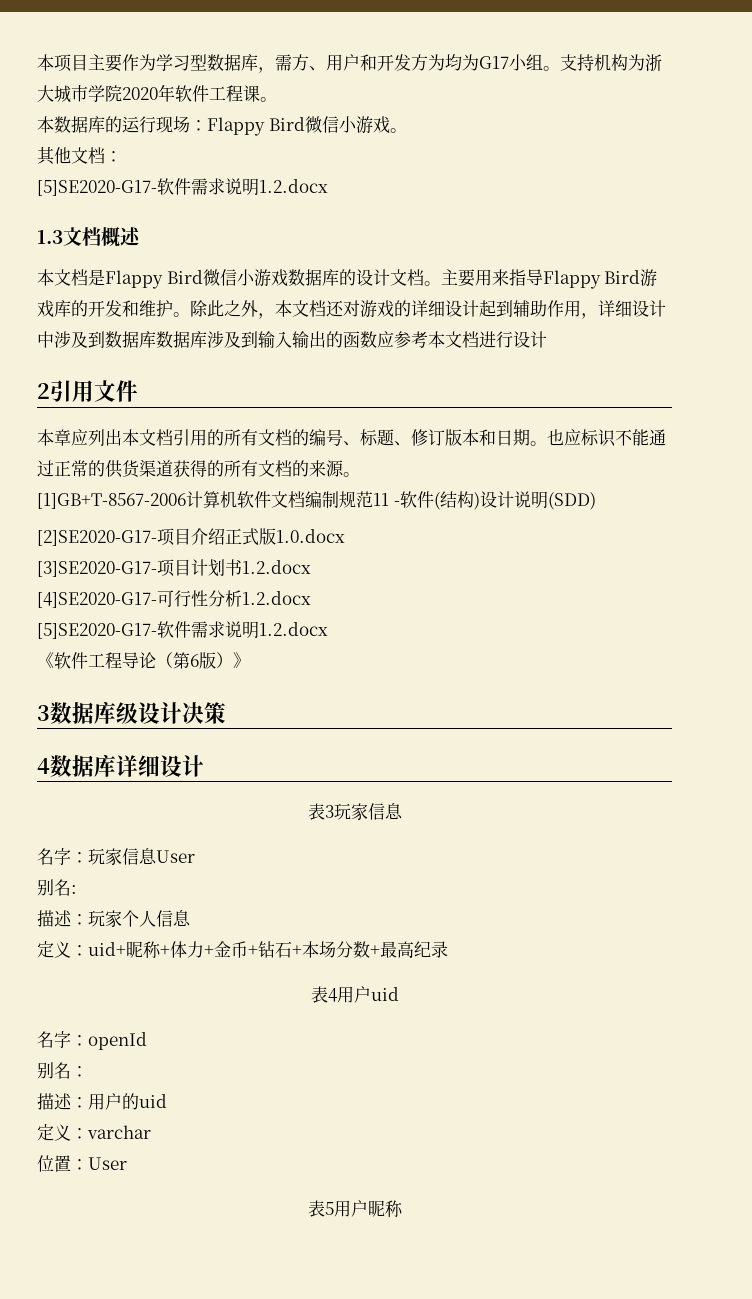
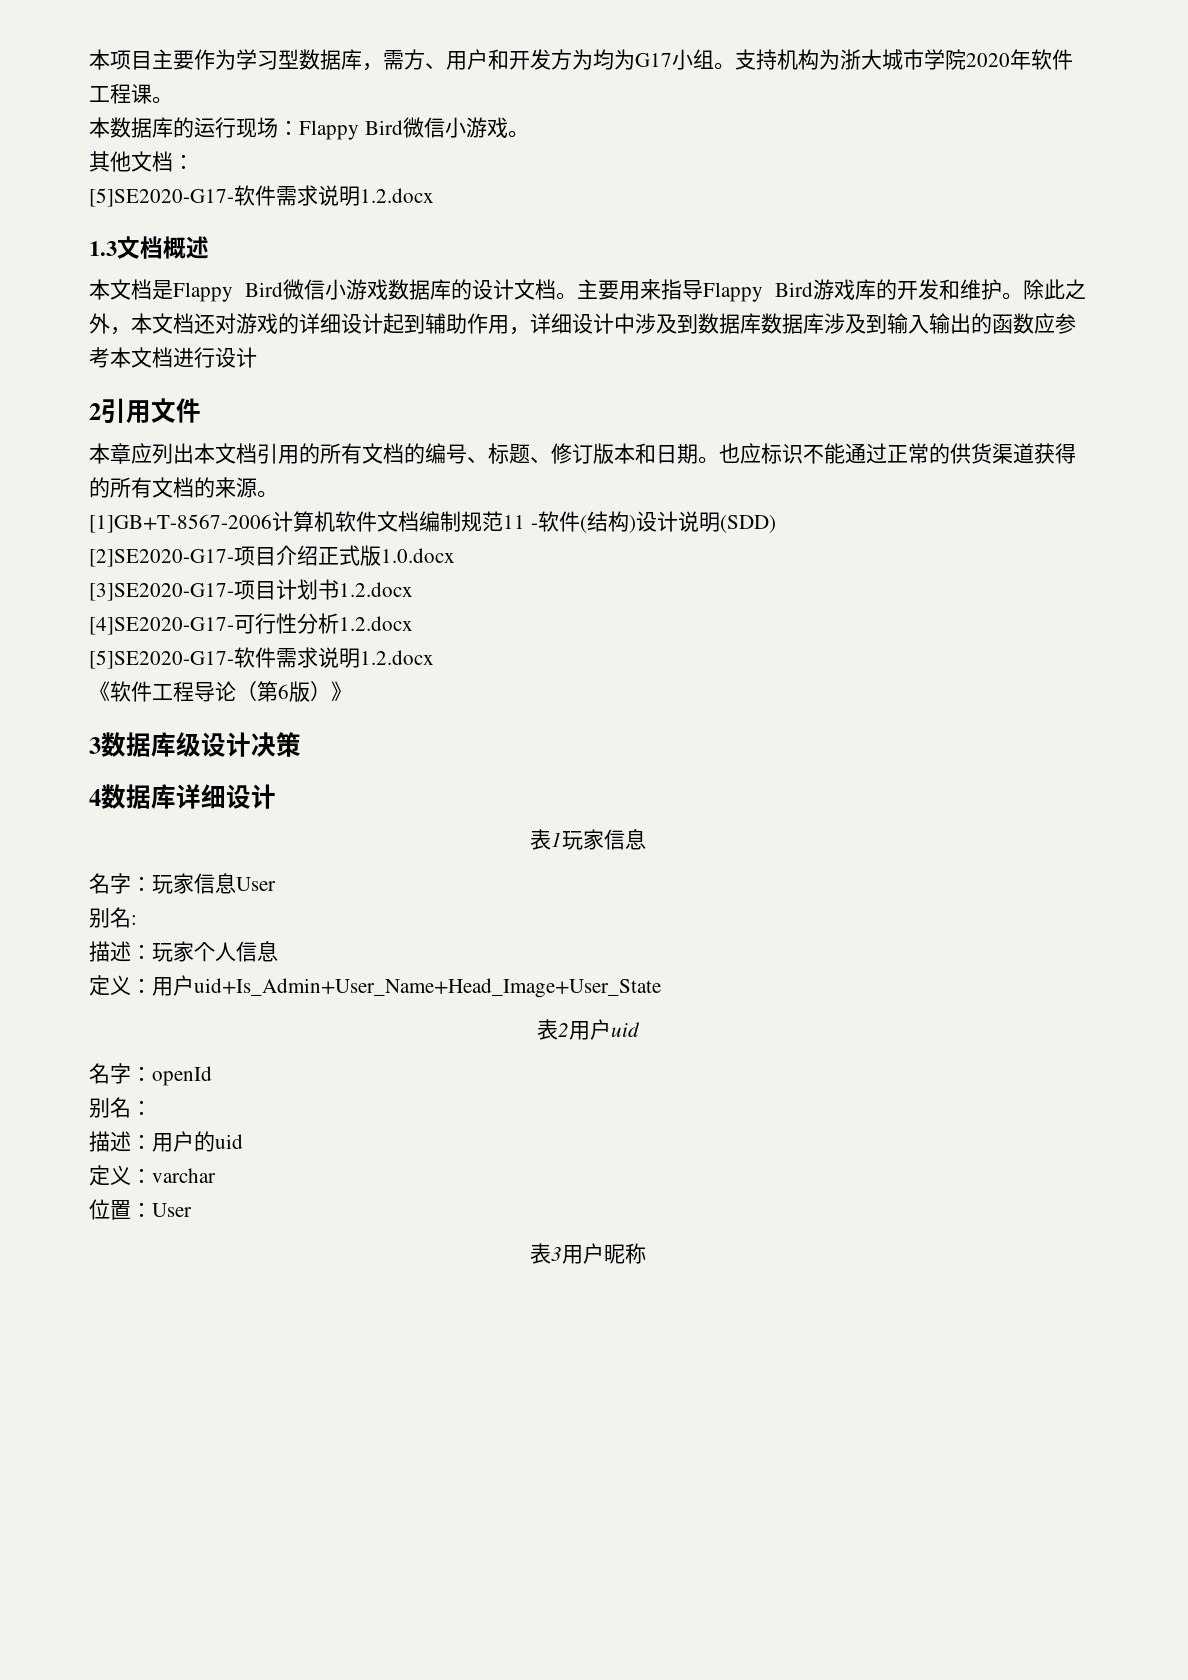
[324,805,334,818] 3 -> [550,832,562,847] 1
[88,941,448,958] [310,986,338,1003] uid+昵称+体力+金币+钻石+本场分数+最高纪录 // 表4 -> [152,975,661,998] [536,1019,569,1040] 用户uid+Is_Admin+User_Name+Head_Image+User_State // 表2
[324,1202,334,1215] 5 -> [550,1247,562,1261] 3

